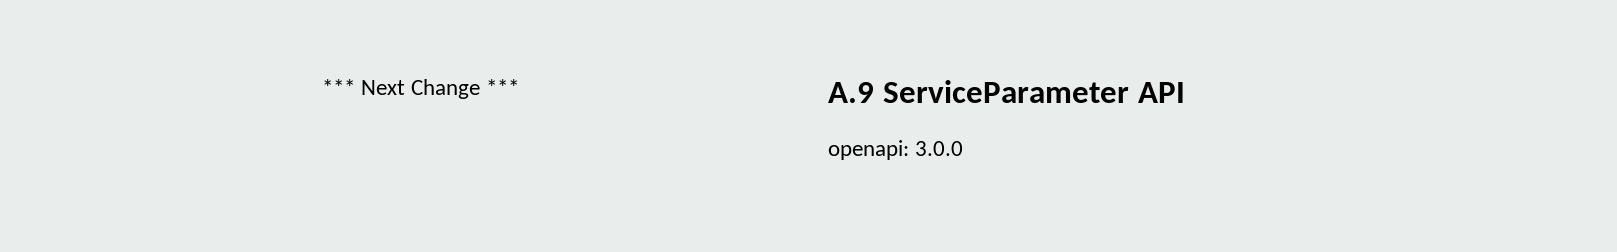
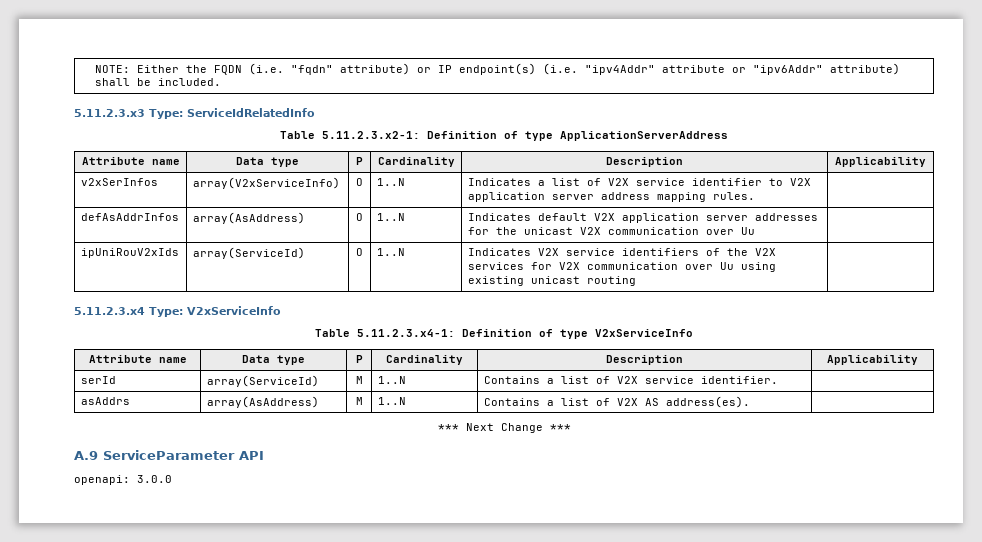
(321, 87) none -> [95,63,901,75] [95,78,222,86] [74,108,315,119] [280,131,728,141] [81,157,180,165] [236,157,299,167] [356,157,363,165] [377,157,455,167] [606,157,683,167] [835,157,926,167] [80,178,158,186] [192,177,340,189] [356,178,363,186] [376,178,405,186] [467,178,811,186] [467,192,755,202] [80,213,179,221] [192,212,305,224] [356,213,363,221] [376,213,405,221] [467,213,818,223] [467,227,755,235] [80,248,179,258] [192,247,305,259] [356,248,363,256] [376,248,405,256] [467,248,776,256] [467,262,776,272] [467,276,636,286] [74,306,281,317] [315,329,693,339] [88,355,187,363] [242,355,305,365] [355,355,363,363] [386,355,463,365] [606,355,683,365] [827,355,918,365] [80,376,116,384] [206,375,319,387] [355,376,363,384] [377,376,406,384] [483,376,778,384] [80,397,130,405] [206,396,319,408] [355,397,363,405] [377,397,406,405] [483,396,750,408] NOTE: Either the FQDN (i.e. "fqdn" attribute) or IP endpoint(s) (i.e. "ipv4Addr" attribute or "ipv6Addr" attribute) shall be included. // 5.11.2.3.x3 Type: ServiceIdRelatedInfo // Table 5.11.2.3.x2-1: Definition of type ApplicationServerAddress // Attribute name | Data type | P | Cardinality | Description | Applicability // v2xSerInfos | array(V2xServiceInfo) | O | 1..N | Indicates a list of V2X service identifier to V2X application server address mapping rules. | // defAsAddrInfos | array(AsAddress) | O | 1..N | Indicates default V2X application server addresses for the unicast V2X communication over Uu | // ipUniRouV2xIds | array(ServiceId) | O | 1..N | Indicates V2X service identifiers of the V2X services for V2X communication over Uu using existing unicast routing | // 5.11.2.3.x4 Type: V2xServiceInfo // Table 5.11.2.3.x4-1: Definition of type V2xServiceInfo // Attribute name | Data type | P | Cardinality | Description | Applicability // serId | array(ServiceId) | M | 1..N | Contains a list of V2X service identifier. | // asAddrs | array(AsAddress) | M | 1..N | Contains a list of V2X AS address(es). | //

